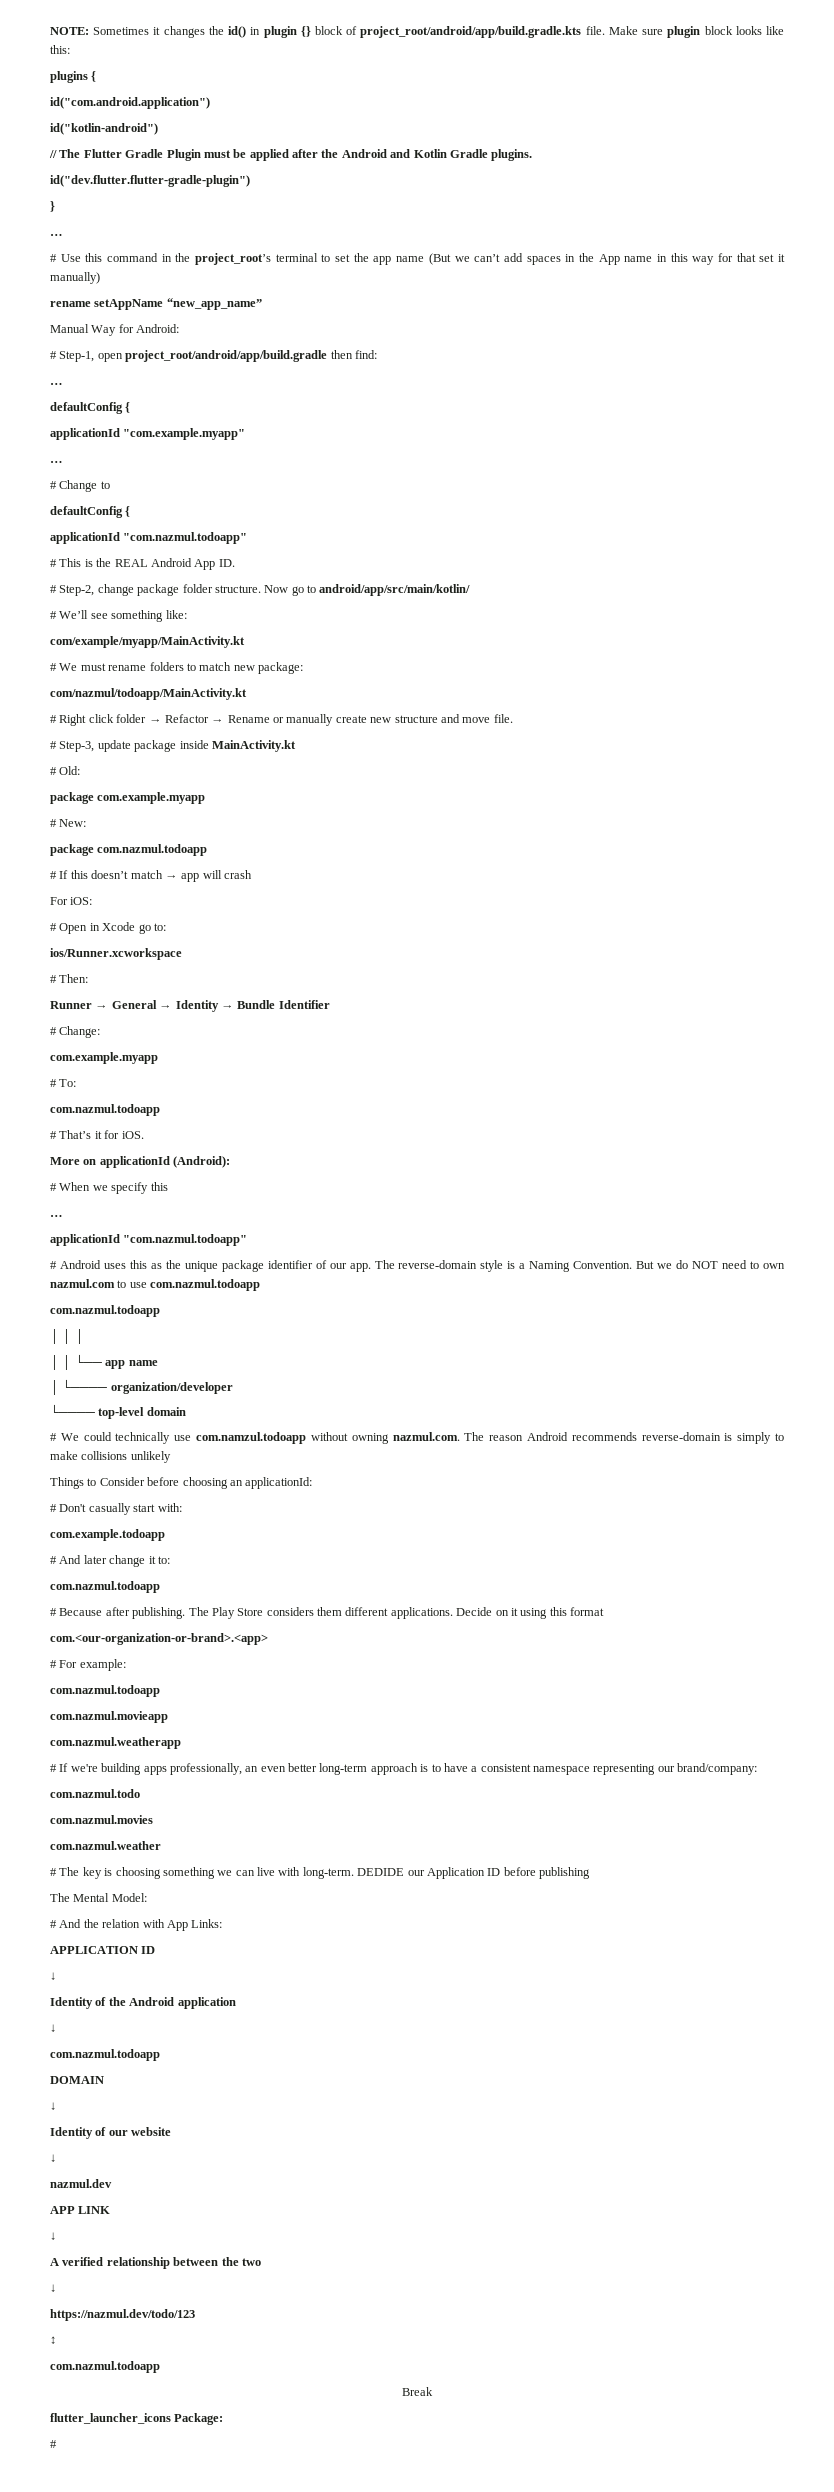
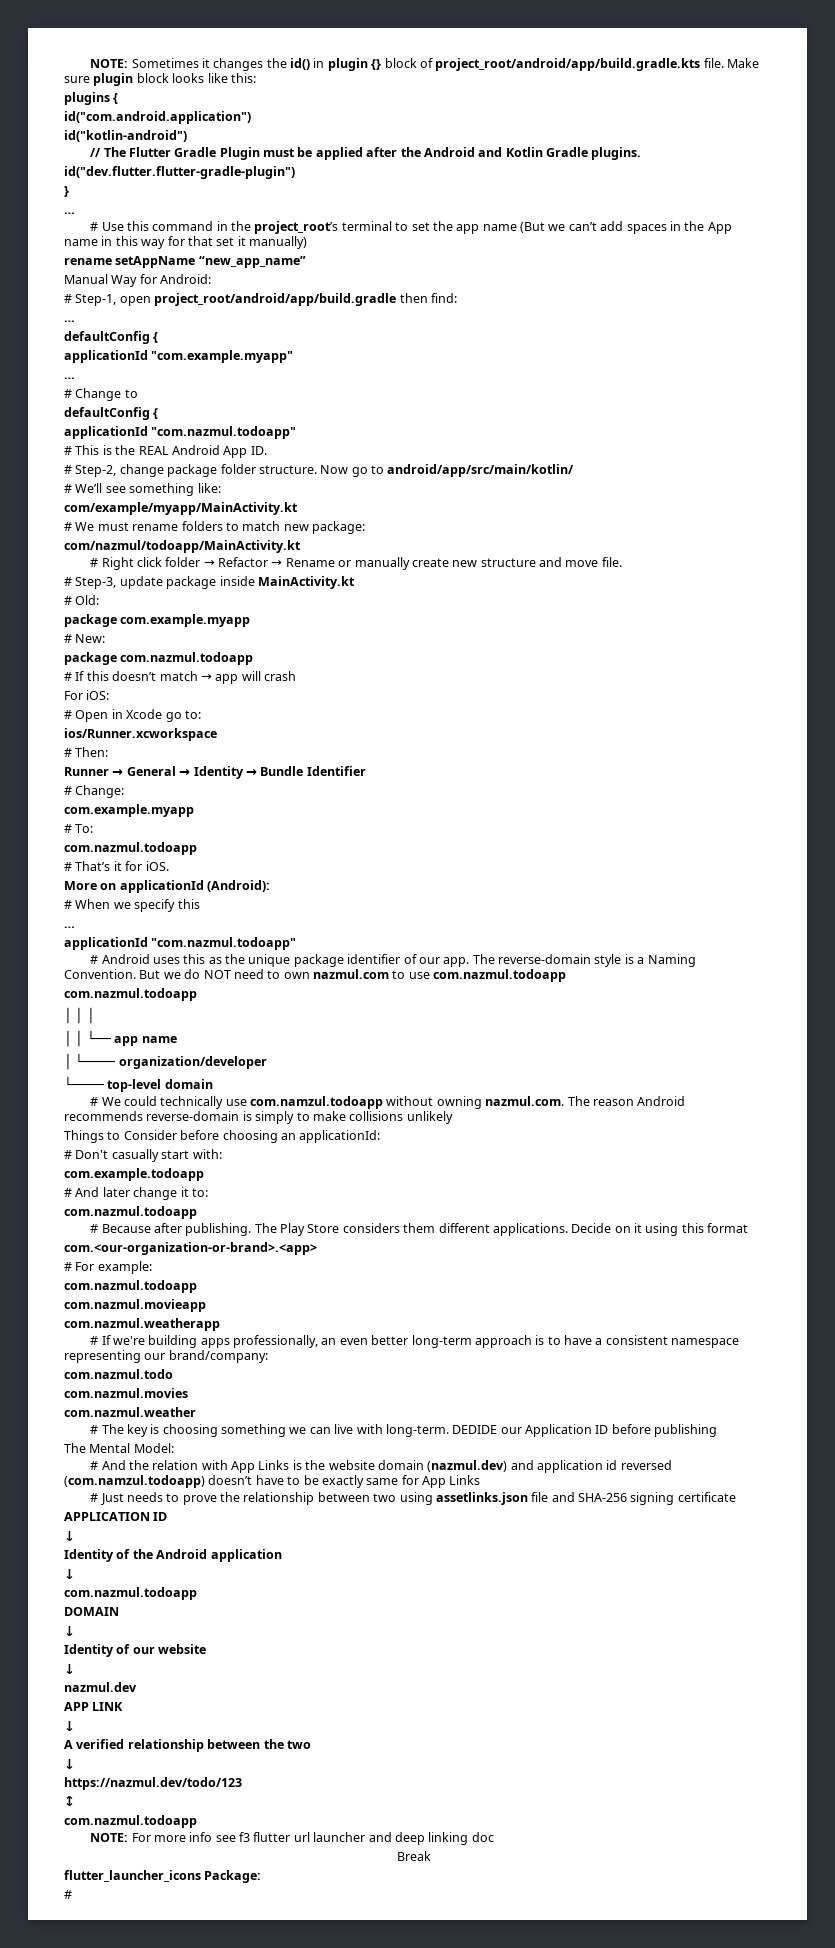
[191,1919,223,1928] Links: -> [258,1460,672,1473] [64,1475,481,1488] [90,1492,736,1505] Links is the website domain (nazmul.dev) and application id reversed (com.namzul.todoapp) doesn’t have to be exactly same for App Links // # Just needs to prove the relationship between two using assetlinks.json file and SHA-256 signing certificate
(160, 2367) none -> [90,1832,494,1845] // NOTE: For more info see f3 flutter url launcher and deep linking doc

